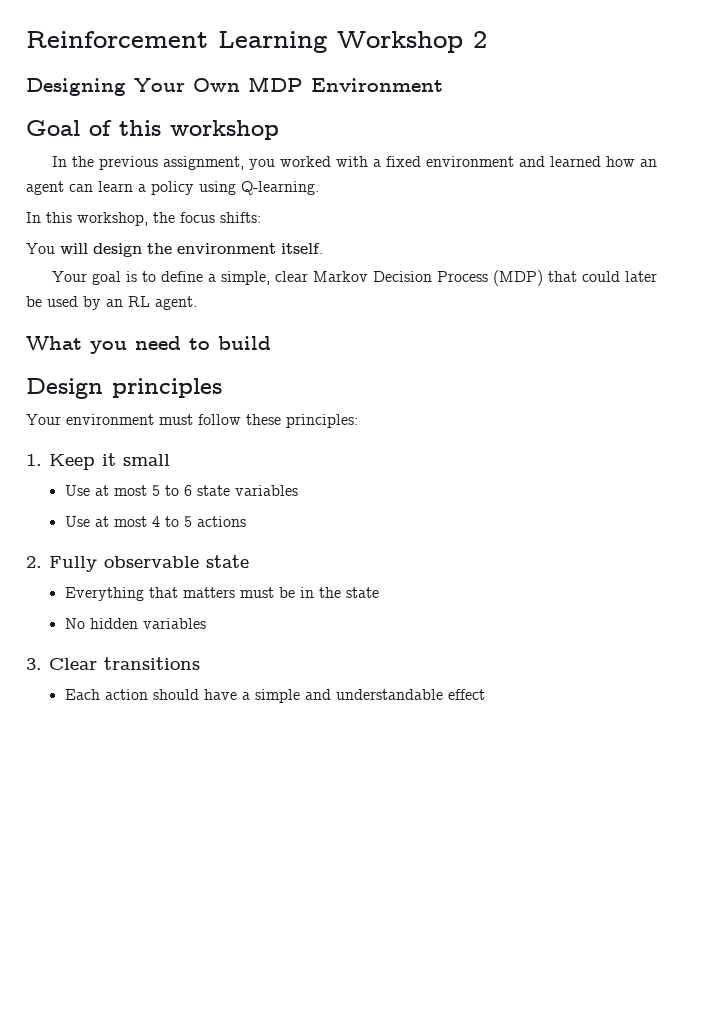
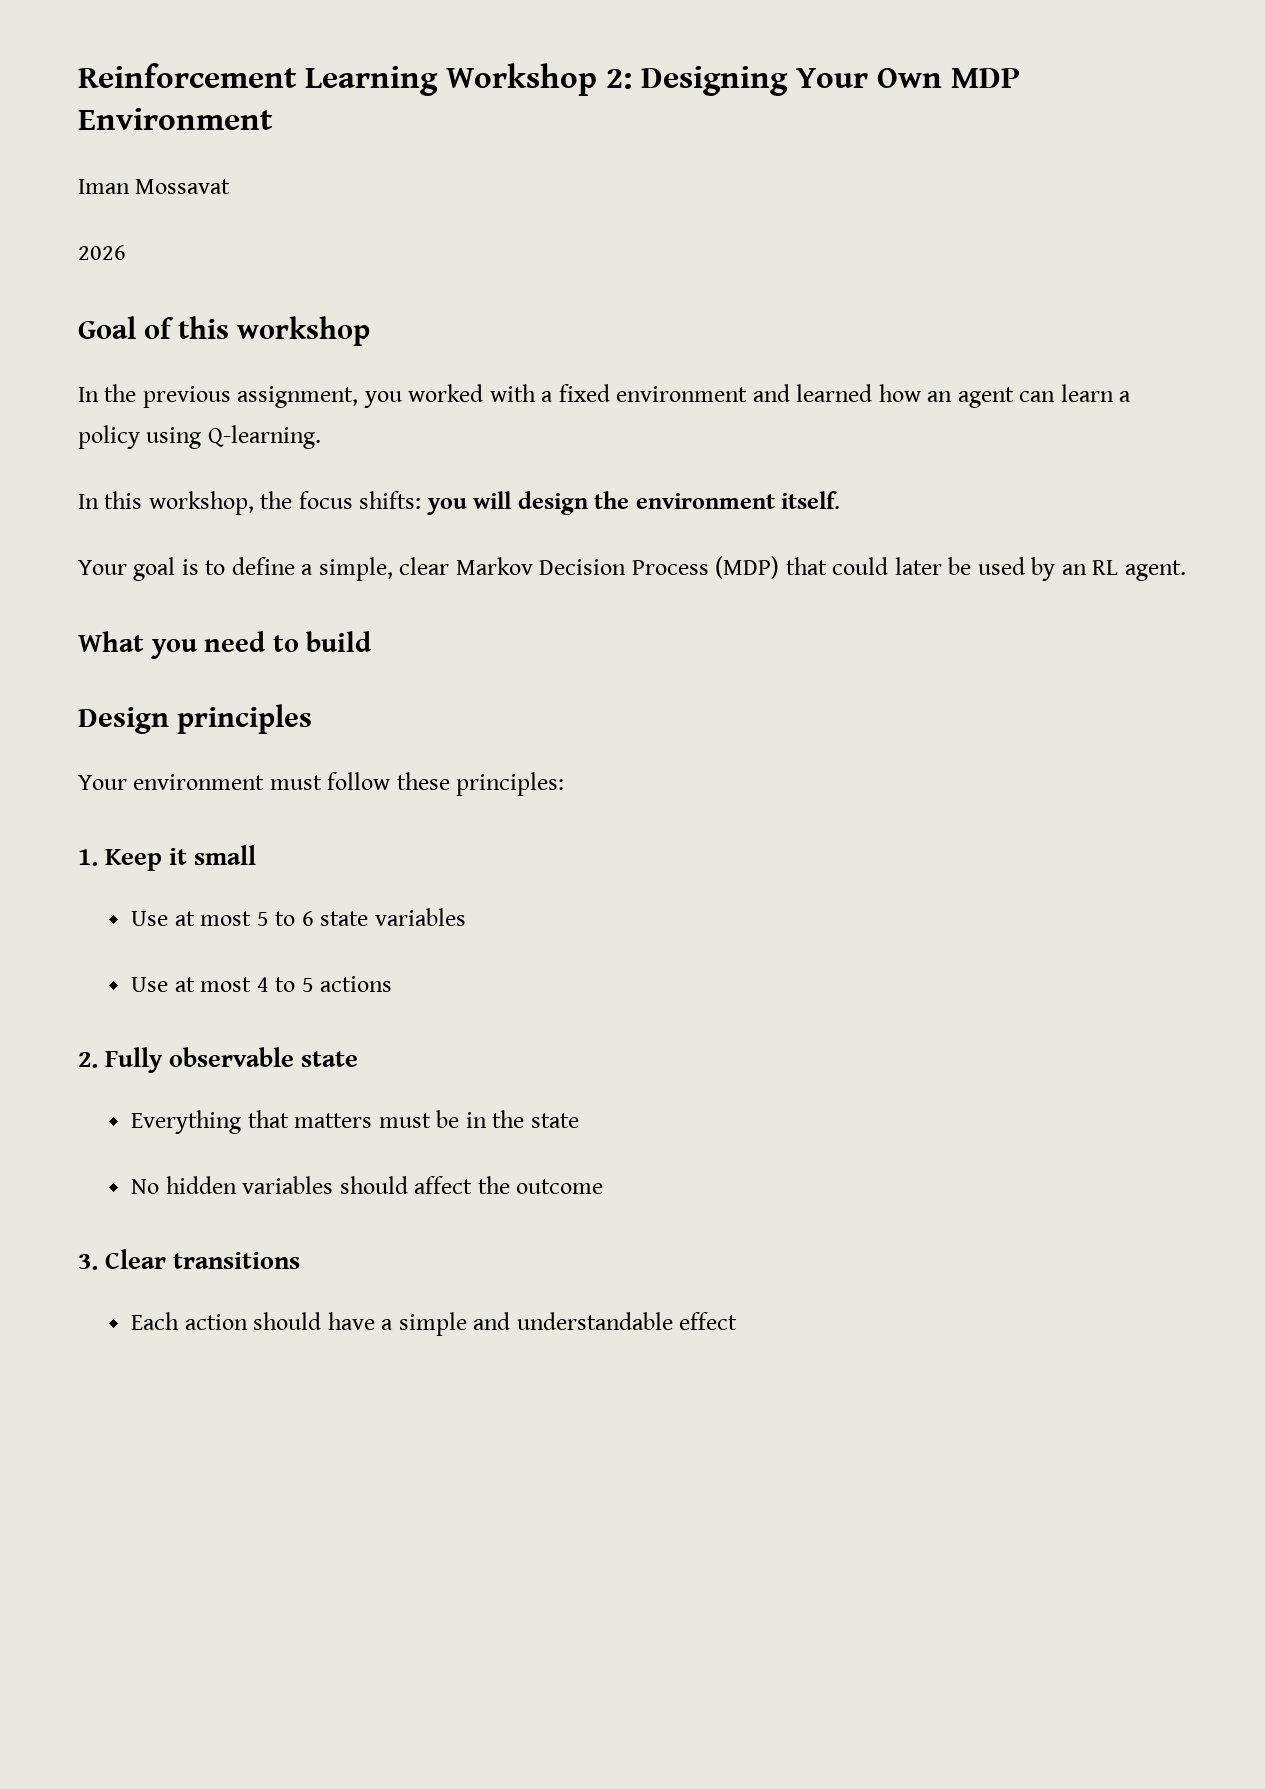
[473,31,487,48] 2 // -> [606,69,632,89] 2:
(443, 85) none -> [78,179,231,194] [78,245,126,260] // Iman Mossavat // 2026
[26,243,55,254] // You -> [426,498,467,515] you
(206, 623) none -> [339,1176,604,1194] should affect the outcome

